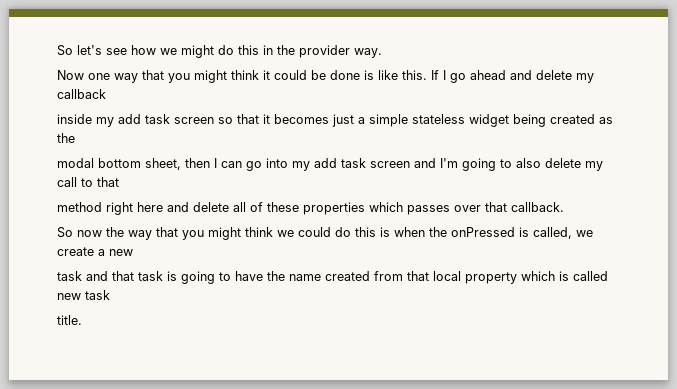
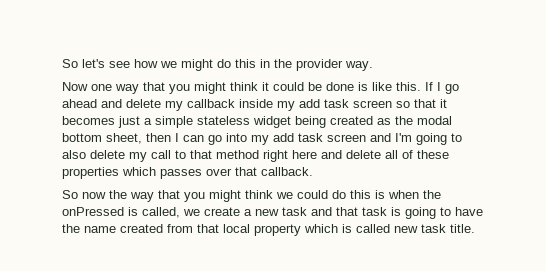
(106, 94) // -> (235, 103) none
(75, 138) // -> (413, 120) none
(119, 182) // -> (212, 154) none
(133, 252) // -> (279, 212) none
(110, 295) // -> (446, 228) none

